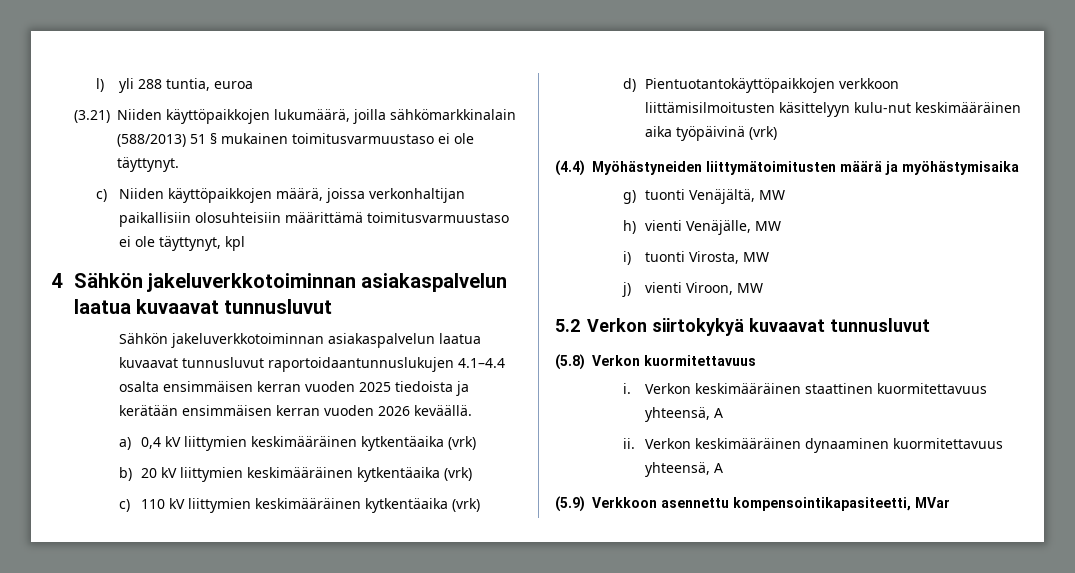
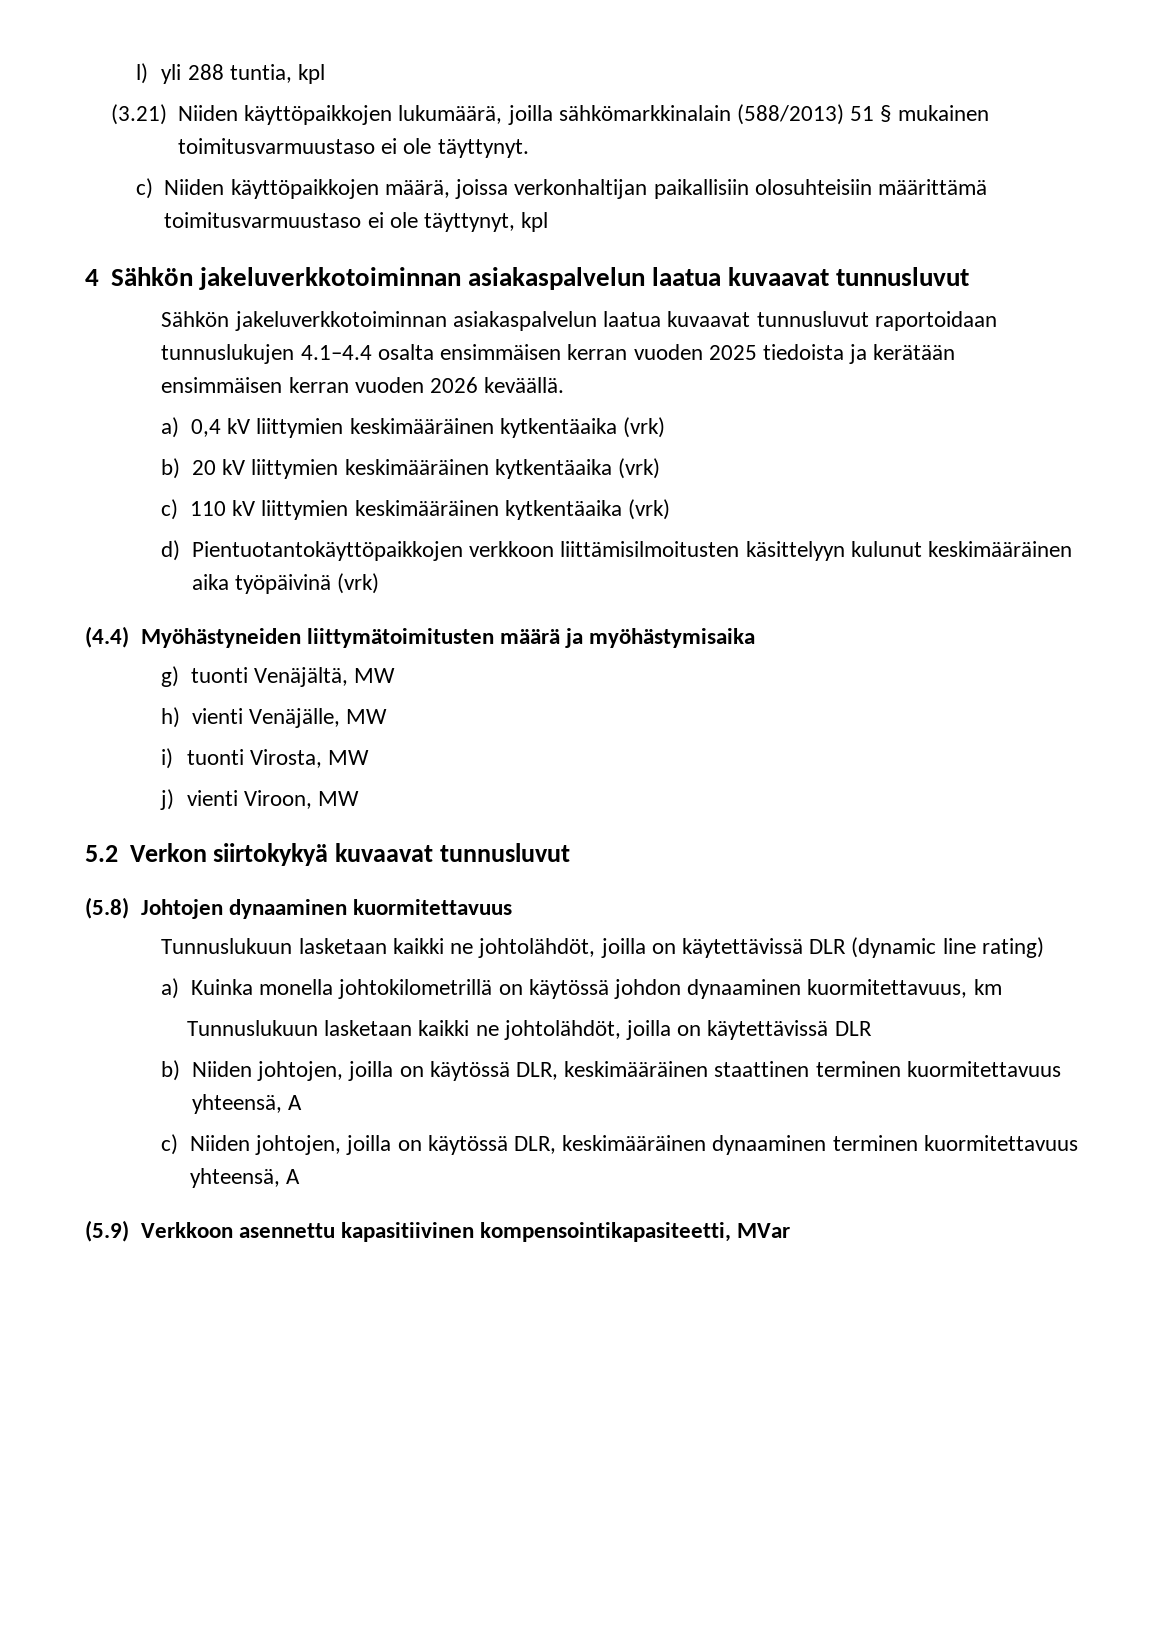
[213,81,253,89] euroa -> [298,64,326,84] kpl
[267,357,454,372] raportoidaantunnuslukujen -> [874,311,997,331] [161,344,295,364] raportoidaan tunnuslukujen
[854,102,912,113] kulu-nut -> [850,541,922,557] kulunut
[592,355,640,366] Verkon -> [140,899,347,919] Johtojen dynaaminen
[622,383,692,394] i. Verkon -> [161,937,1044,958] [161,978,1002,999] [186,1020,872,1040] [161,1060,559,1081] Tunnuslukuun lasketaan kaikki ne johtolähdöt, joilla on käytettävissä DLR (dynamic line rating) // a) Kuinka monella johtokilometrillä on käytössä johdon dynaaminen kuormitettavuus, km // Tunnuslukuun lasketaan kaikki ne johtolähdöt, joilla on käytettävissä DLR // b) Niiden johtojen, joilla on käytössä DLR,
[877,383,988,394] [645,407,724,422] [622,438,692,449] kuormitettavuus yhteensä, A // ii. Verkon -> [815,1061,1061,1077] [191,1094,303,1114] [161,1134,557,1155] terminen kuormitettavuus yhteensä, A // c) Niiden johtojen, joilla on käytössä DLR,
(890, 445) none -> [832,1135,918,1151] terminen
(729, 503) none -> [340,1222,474,1242] kapasitiivinen

